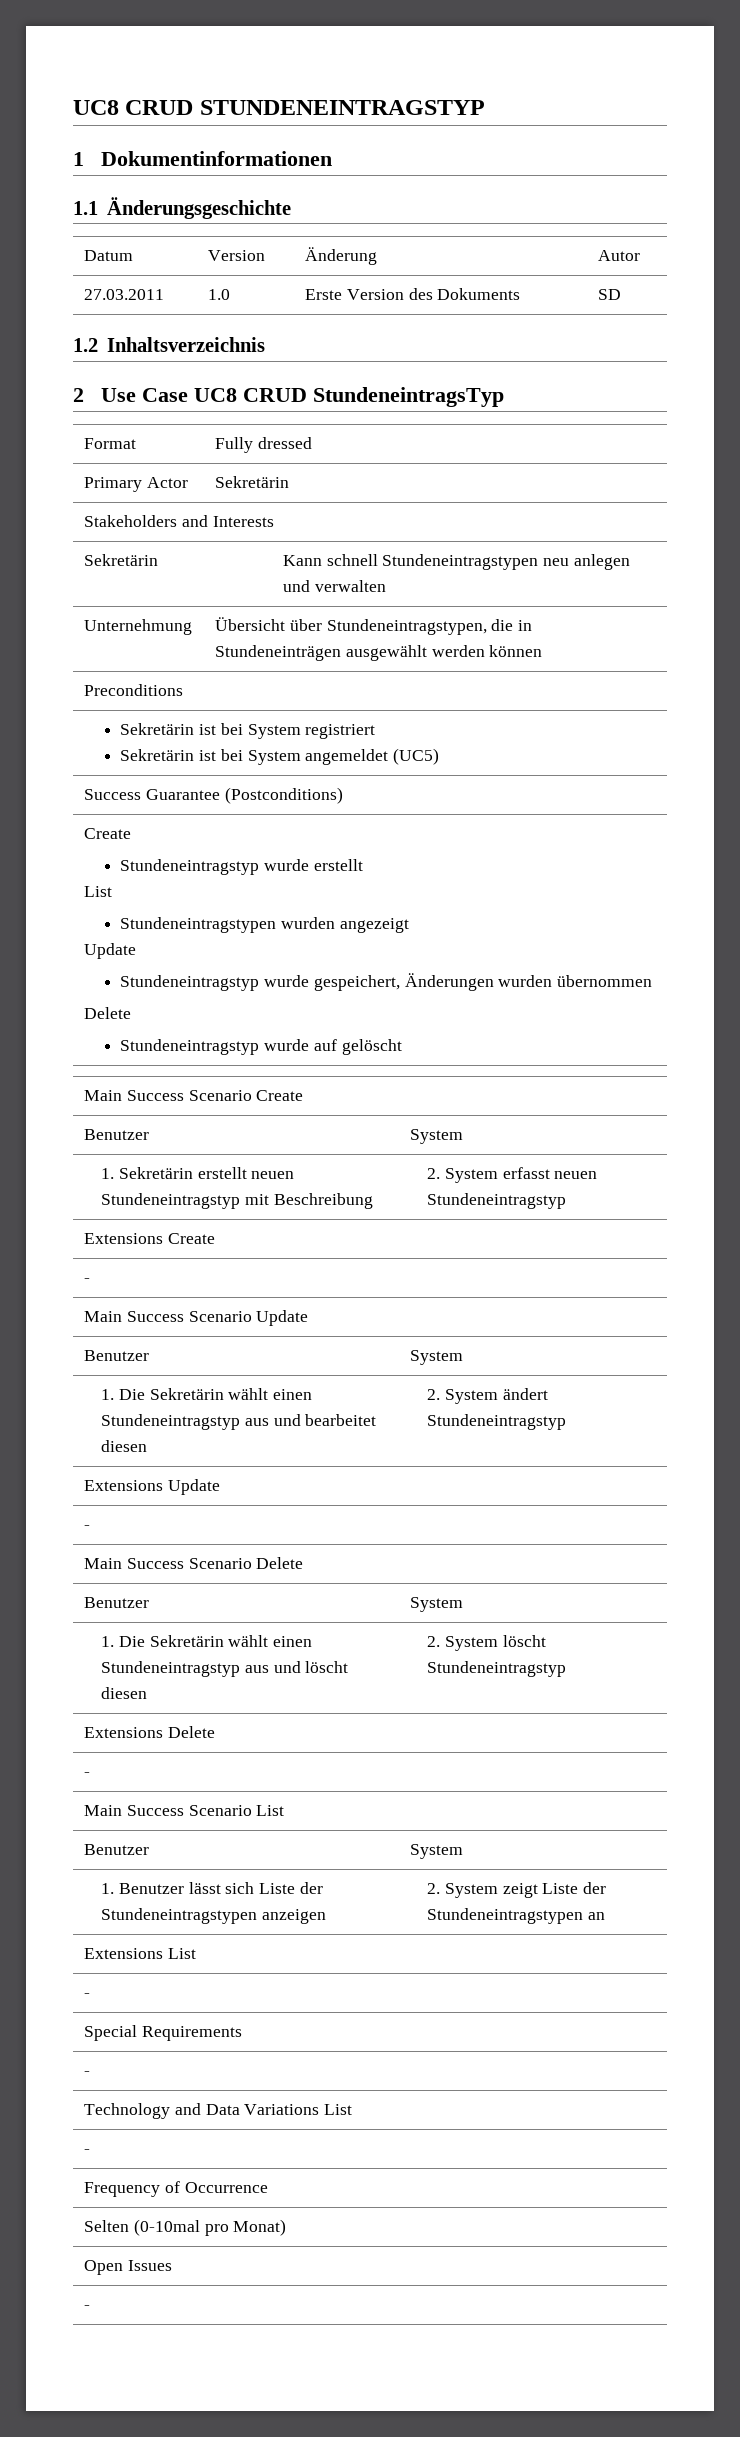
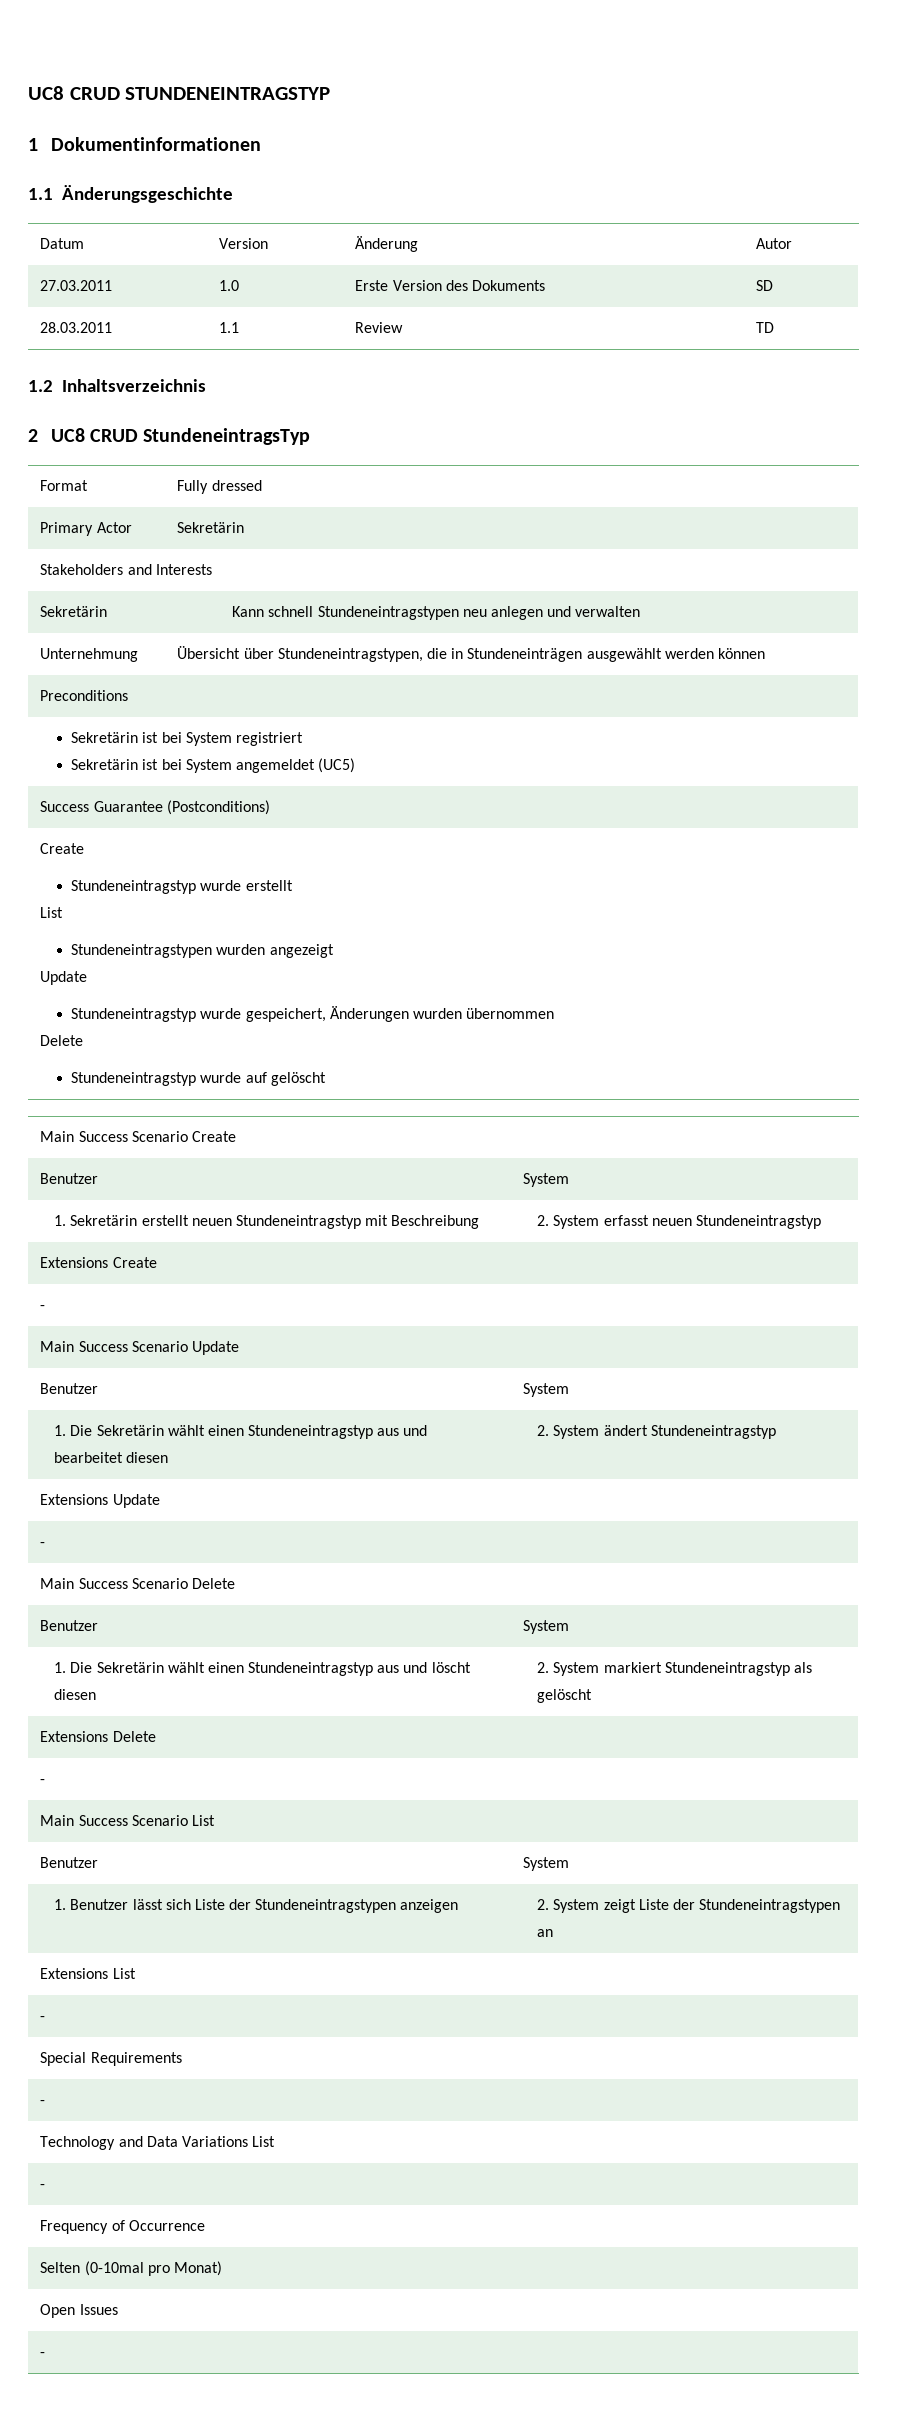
(622, 294) none -> [40,322,113,333] [219,322,240,333] [355,322,404,333] [756,322,775,333] // 28.03.2011 | 1.1 | Review | TD
[101,388,189,402] Use Case -> (38, 435) none
[502,1635,546,1647] [427,1661,567,1677] löscht Stundeneintragstyp -> [603,1662,812,1676] [537,1689,593,1703] markiert Stundeneintragstyp als gelöscht

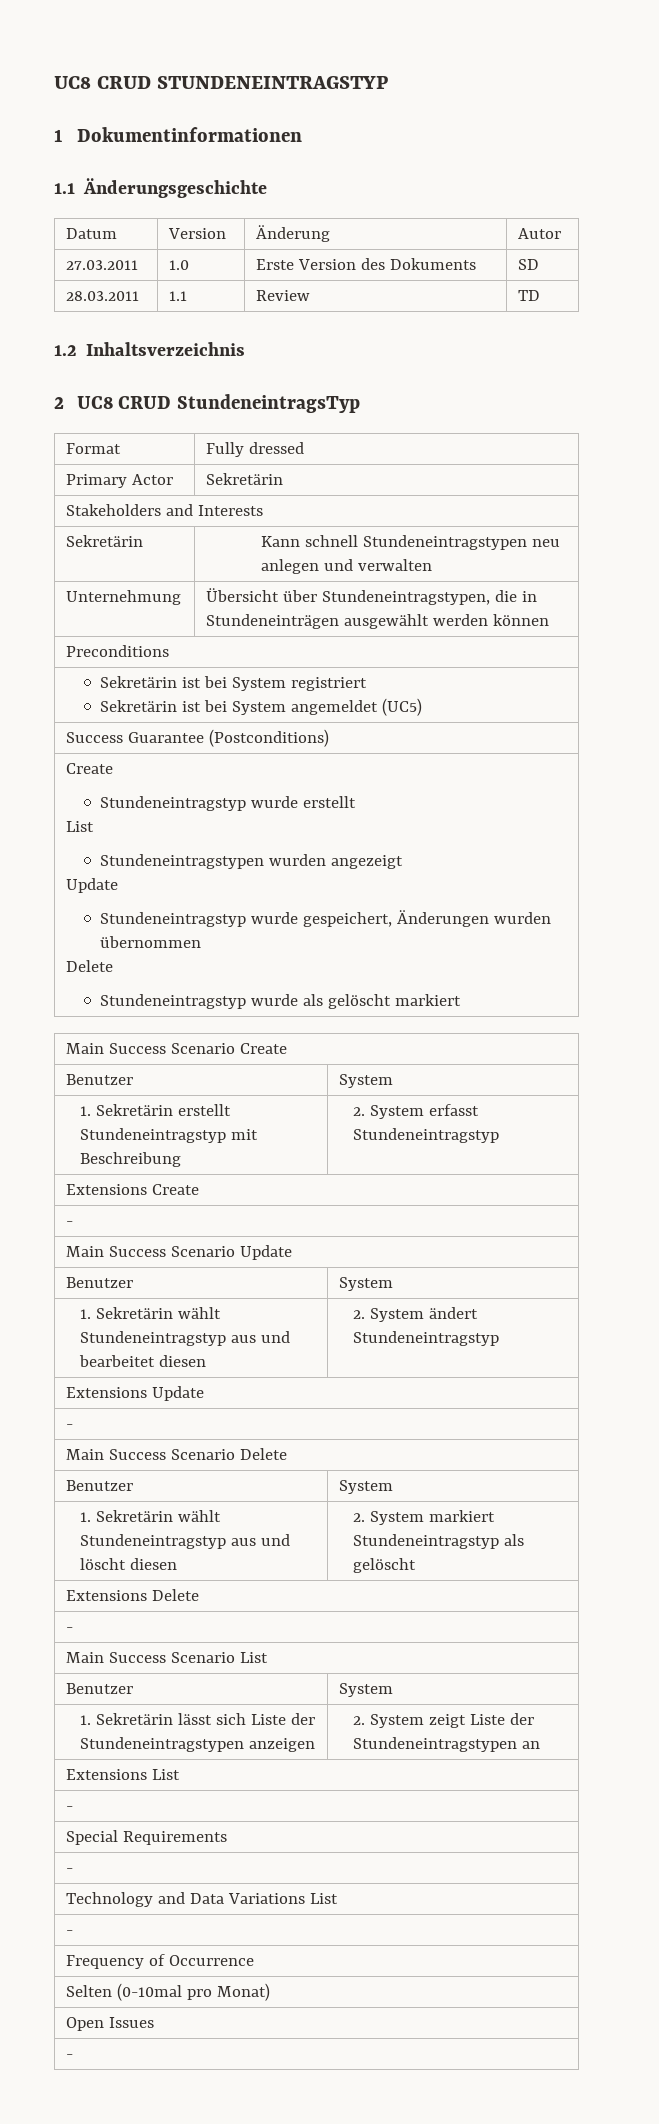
[245,1072,326,1086] auf gelöscht -> [303,994,462,1009] als gelöscht markiert
[191,1218,232,1226] neuen -> (231, 1110) none
[651,1218,692,1226] neuen -> (479, 1110) none
[70,1425,244,1436] Die Sekretärin wählt einen -> [95,1307,221,1319] Sekretärin wählt
[70,1662,244,1673] Die Sekretärin wählt einen -> [95,1510,221,1522] Sekretärin wählt
[70,1899,129,1910] Benutzer -> [95,1713,173,1725] Sekretärin

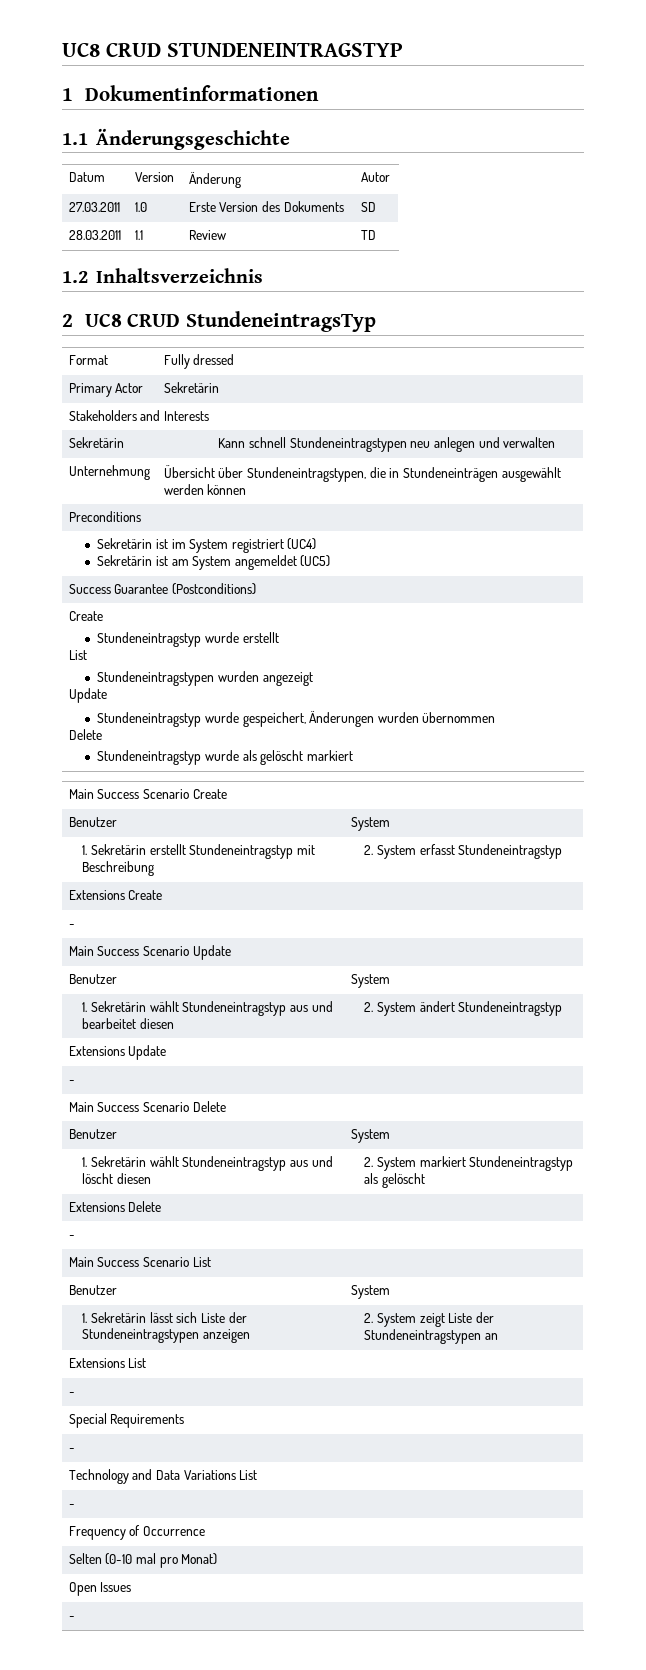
[204,676,228,688] bei -> [171,539,186,549] im
[100,700,228,712] // Sekretärin ist bei -> [287,538,317,550] [97,555,189,566] (UC4) // Sekretärin ist am
[117,1983,183,2001] (0-10mal -> [105,1553,157,1565] (0-10 mal

